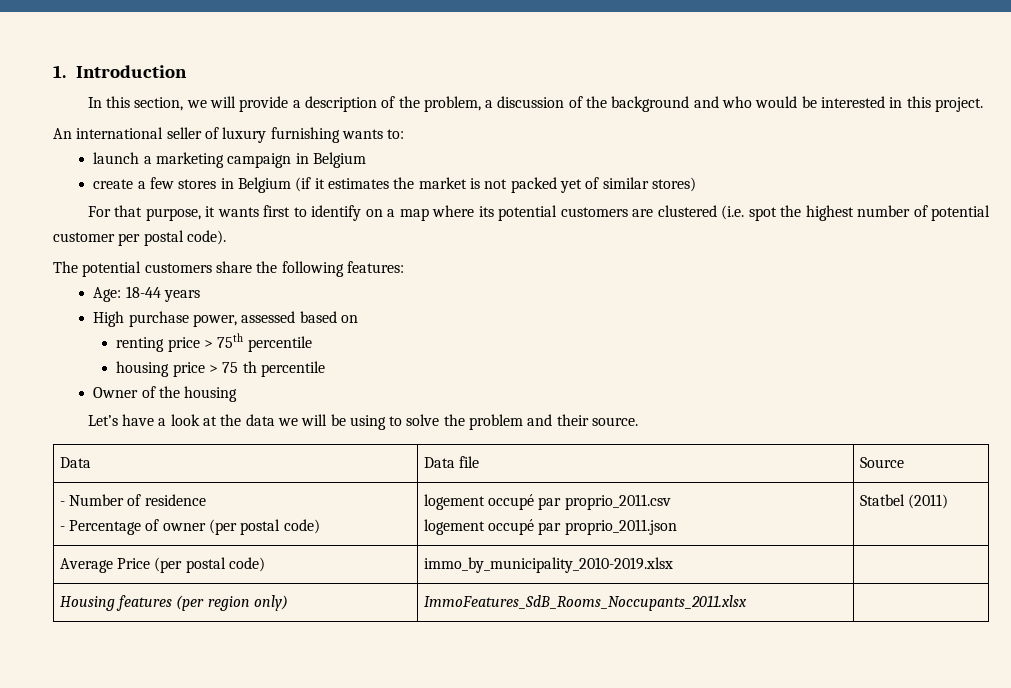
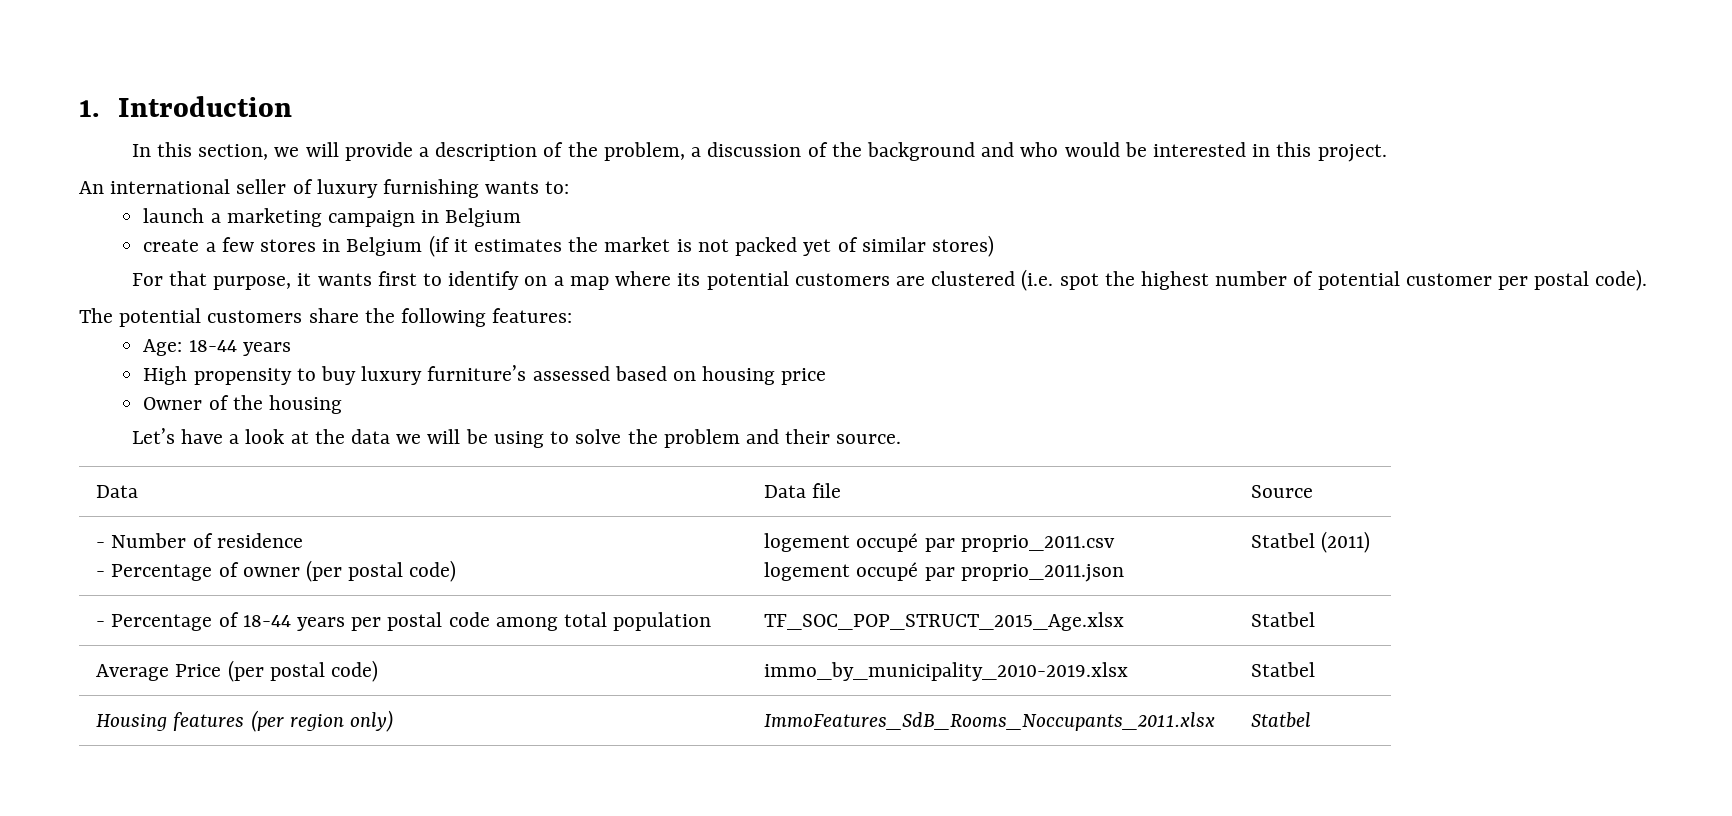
[128,311,359,327] [116,333,312,352] [116,361,325,377] purchase power, assessed based on // renting price > 75th percentile // housing price > 75 th percentile -> [193,365,827,385] propensity to buy luxury furniture’s assessed based on housing price
(949, 501) none -> [96,612,712,631] [764,612,1125,631] [1251,612,1316,627] // - Percentage of 18-44 years per postal code among total population | TF_SOC_POP_STRUCT_2015_Age.xlsx | Statbel
(673, 565) none -> [1251,662,1316,677] Statbel
(747, 603) none -> [1251,712,1312,728] Statbel

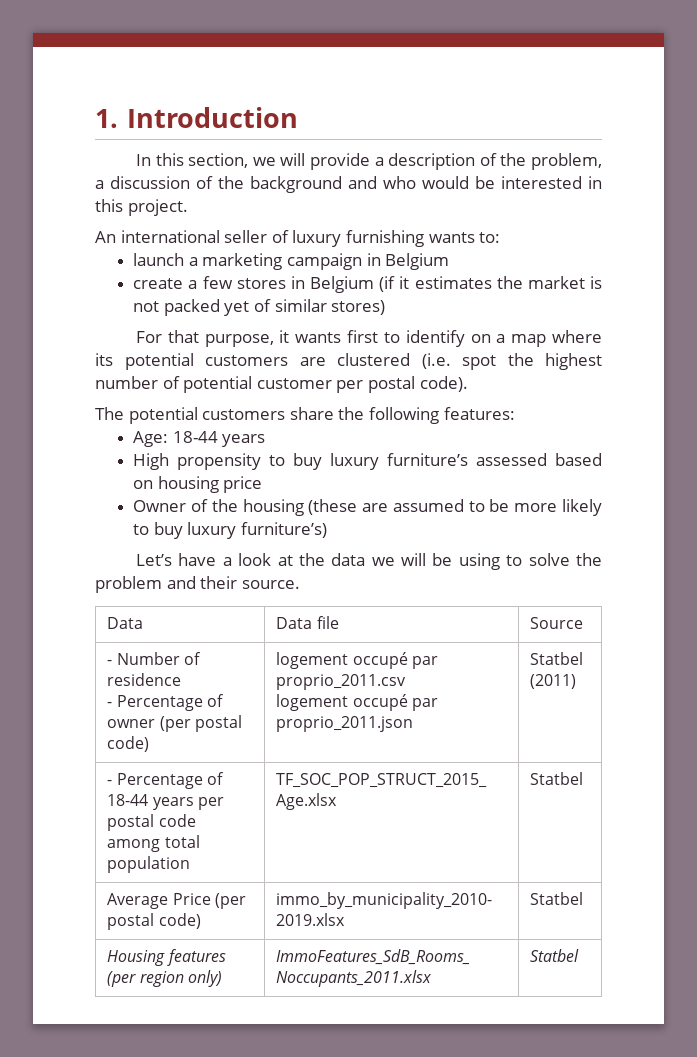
(342, 404) none -> [308,499,602,516] [133,522,328,539] (these are assumed to be more likely to buy luxury furniture’s)

